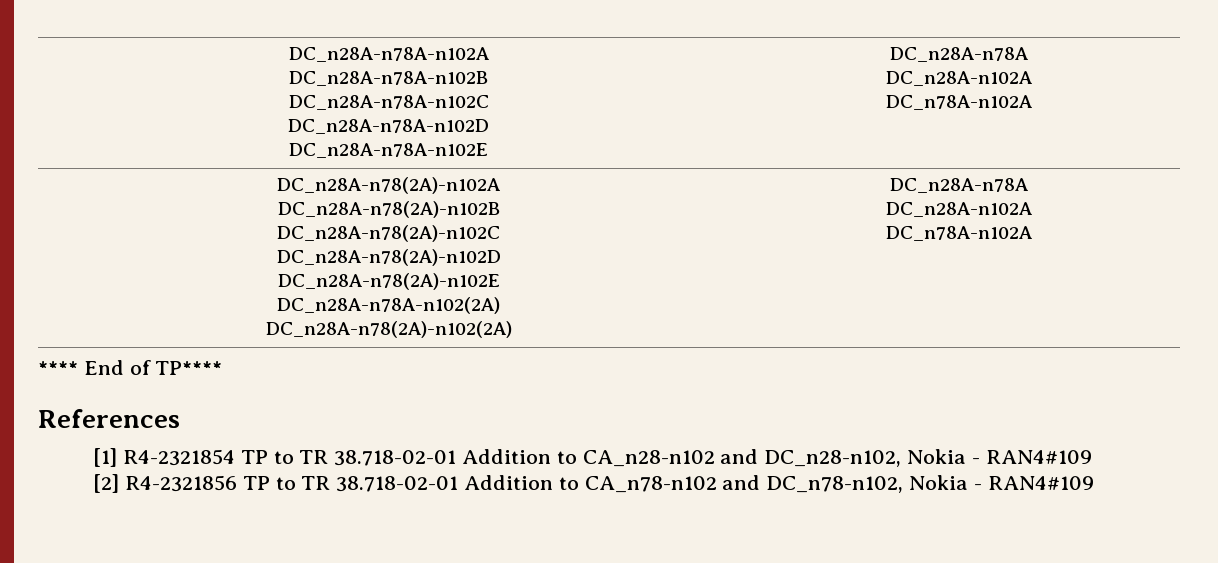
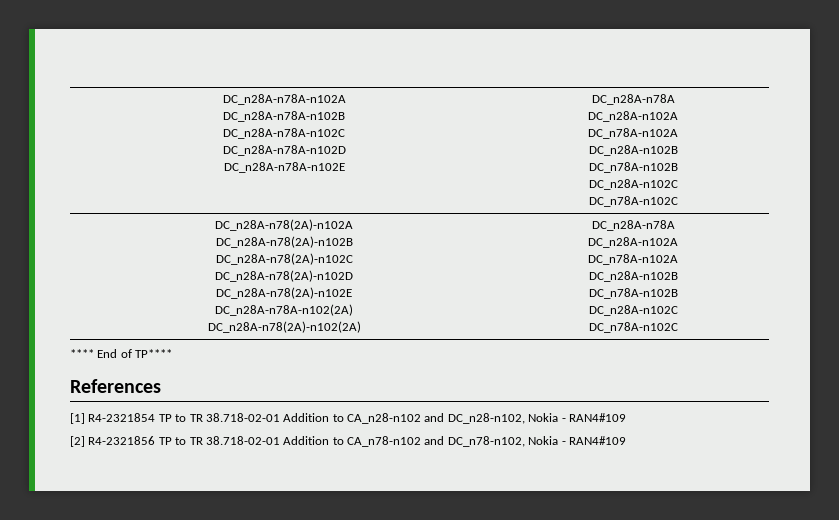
(1033, 102) none -> [588,145,678,156] [588,162,678,173] [588,179,678,190] [588,196,678,207] // DC_n28A-n102B // DC_n78A-n102B // DC_n28A-n102C // DC_n78A-n102C
(1033, 233) none -> [588,271,678,282] [588,288,678,299] [588,305,678,316] [588,322,678,333] // DC_n28A-n102B // DC_n78A-n102B // DC_n28A-n102C // DC_n78A-n102C

